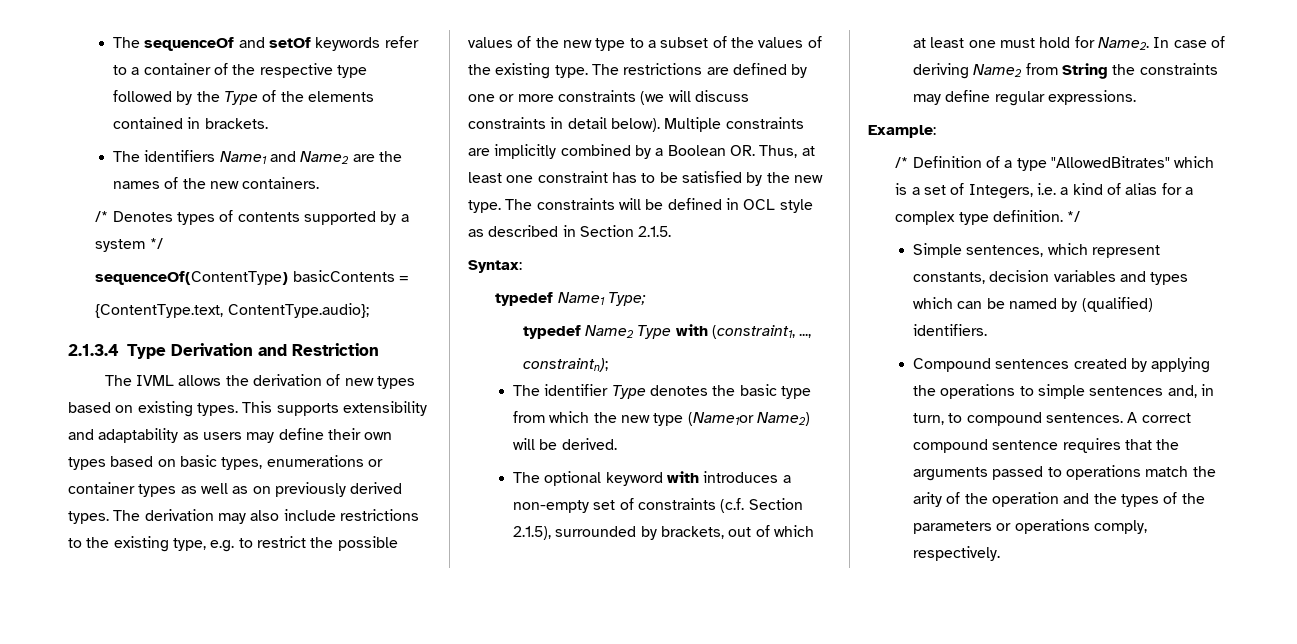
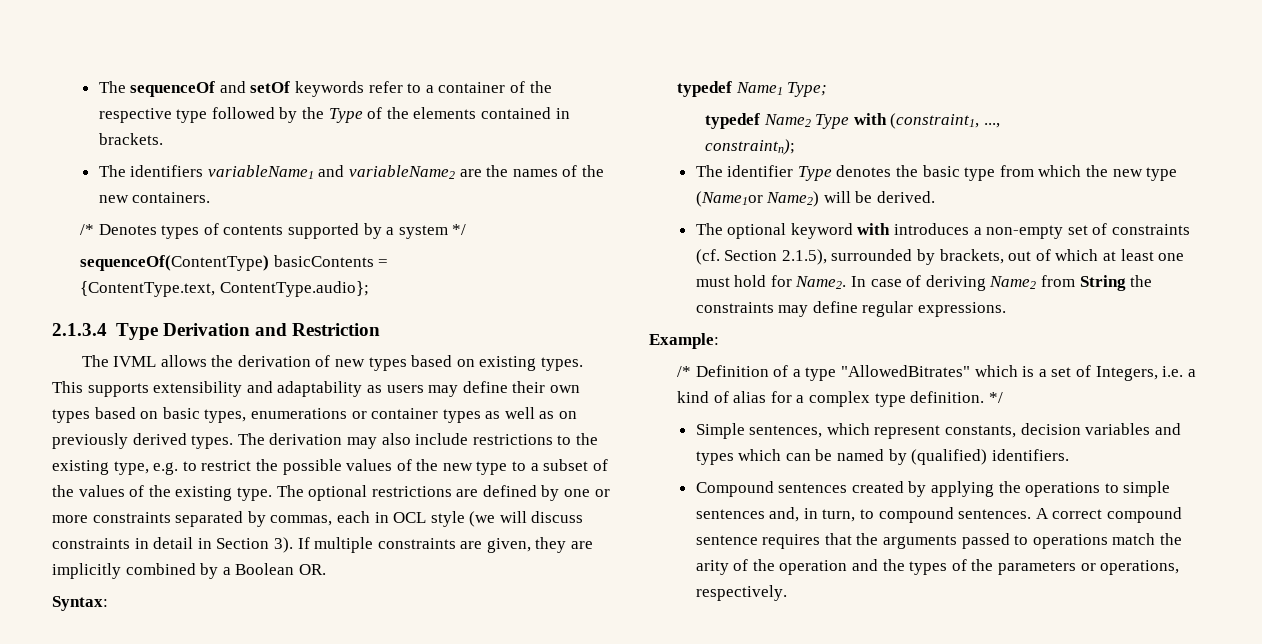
[219,151,350,164] Name1 and Name2 -> [207,165,456,179] variableName1 and variableName2
(619, 69) none -> [308,485,368,501] optional
(636, 96) none -> [175,511,465,527] separated by commas, each in OCL style
[610,117,804,132] below). Multiple constraints -> [197,537,567,553] in Section 3). If multiple constraints are given, they
[759,145,815,158] [468,171,823,186] [468,198,813,213] [468,225,672,237] Thus, at least one constraint has to be satisfied by the new type. The constraints will be defined in OCL style as described in Section 2.1.5. -> (326, 569) none
[720,498,745,513] (c.f. -> [695,249,720,265] (cf.
[1014,519,1147,534] operations comply, -> [1100,560,1180,575] operations,

